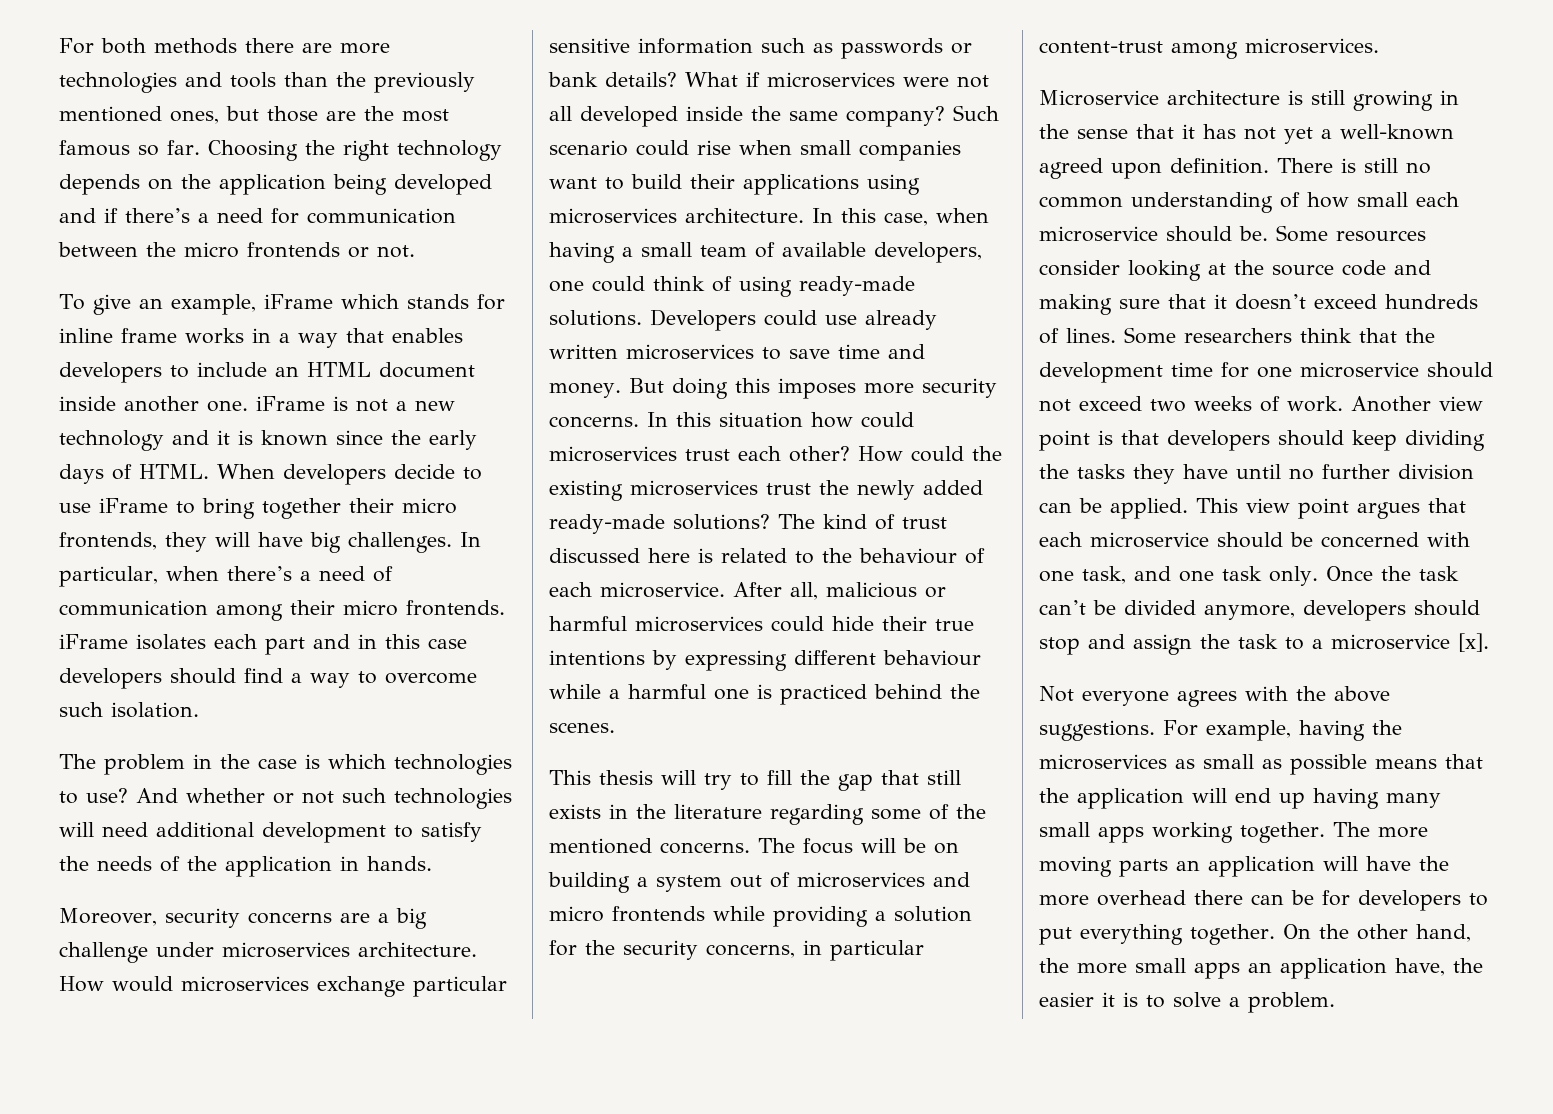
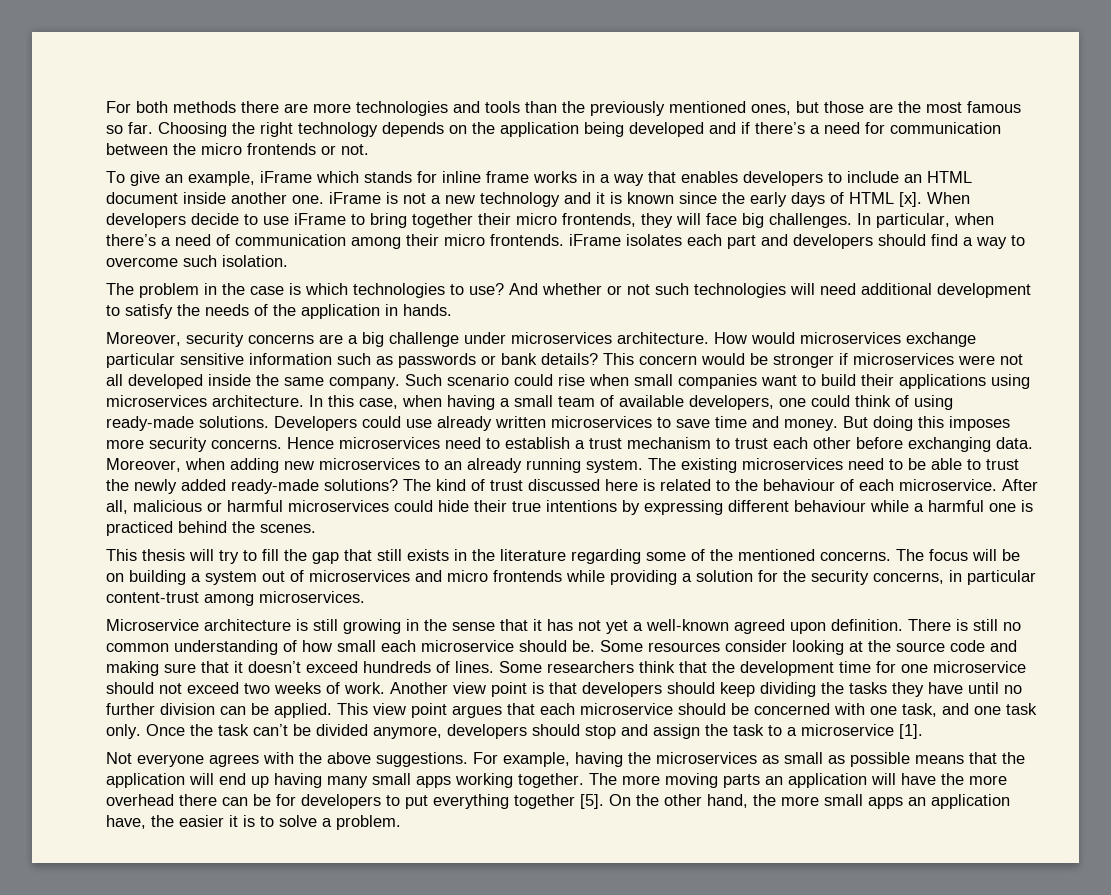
[139,464,209,479] HTML. -> [849,192,922,207] HTML [x].
[258,532,303,547] have -> [706,213,737,225] face
[358,634,467,649] in this case -> (788, 240) none
[685,72,738,87] What -> [603,353,834,368] This concern would be stronger
[846,106,945,127] company? -> [329,377,400,389] company.
[647,412,914,428] [549,446,1002,462] [549,480,758,501] In this situation how could microservices trust each other? How could the existing microservices -> [287,437,1033,452] [106,458,981,473] Hence microservices need to establish a trust mechanism to trust each other before exchanging data. Moreover, when adding new microservices to an already running system. The existing microservices need to be able to
[1458,633,1489,652] [x]. -> [899,724,923,739] [1].
[1190,924,1275,945] together. -> [514,794,604,809] together [5].

